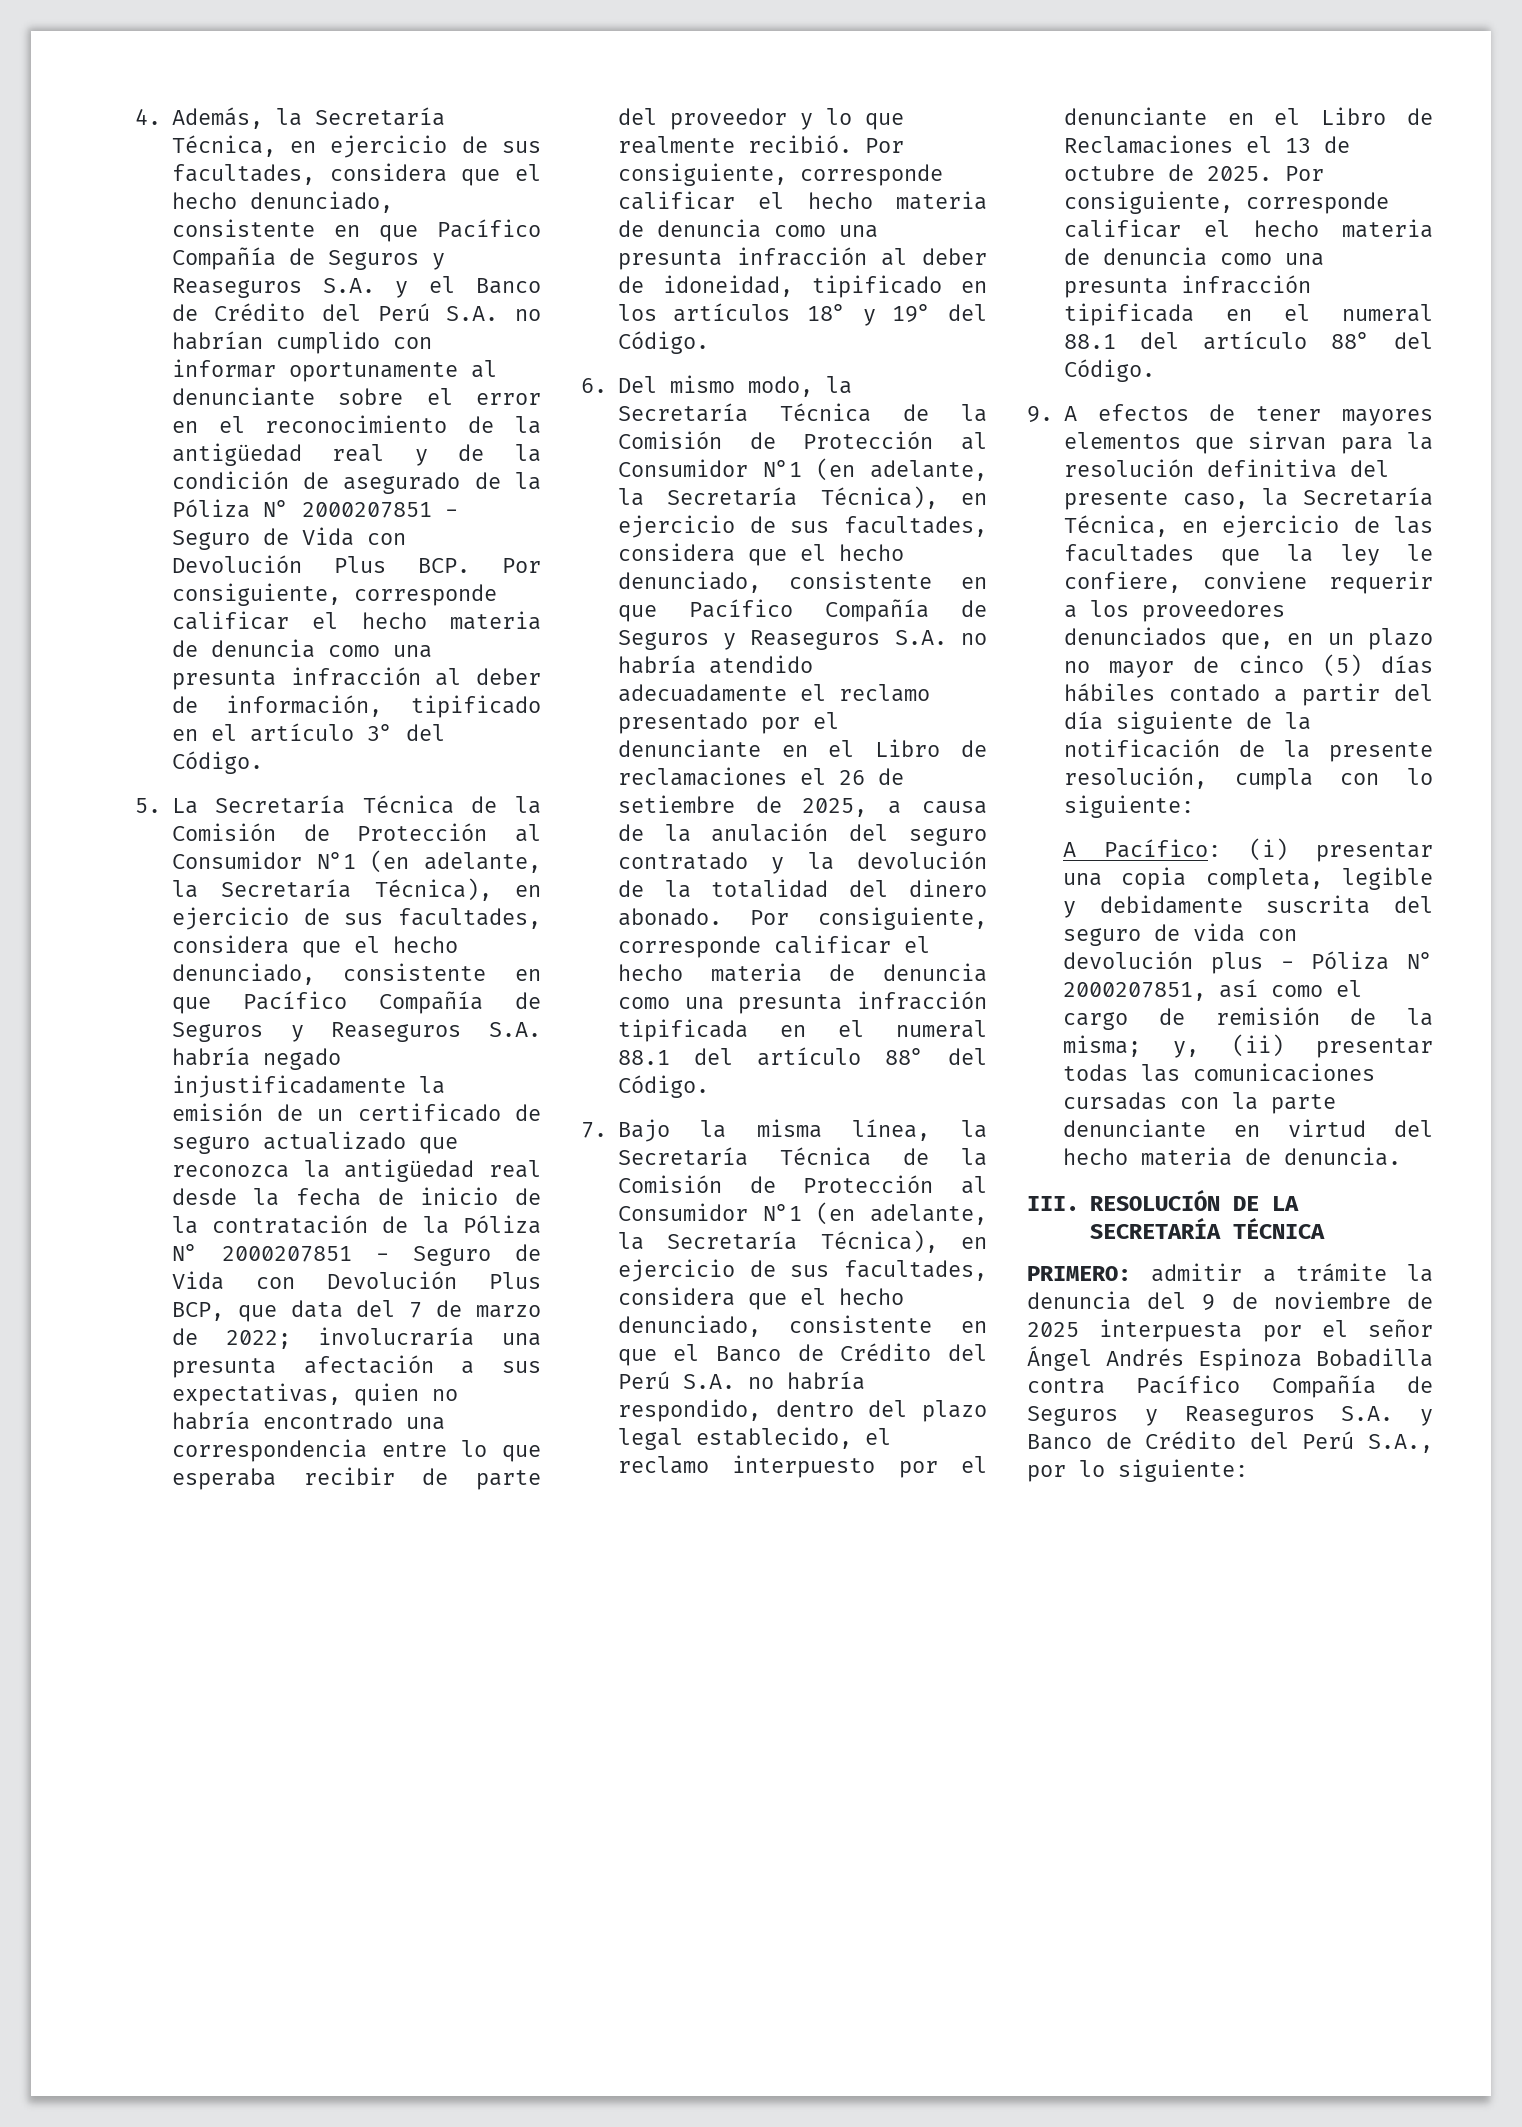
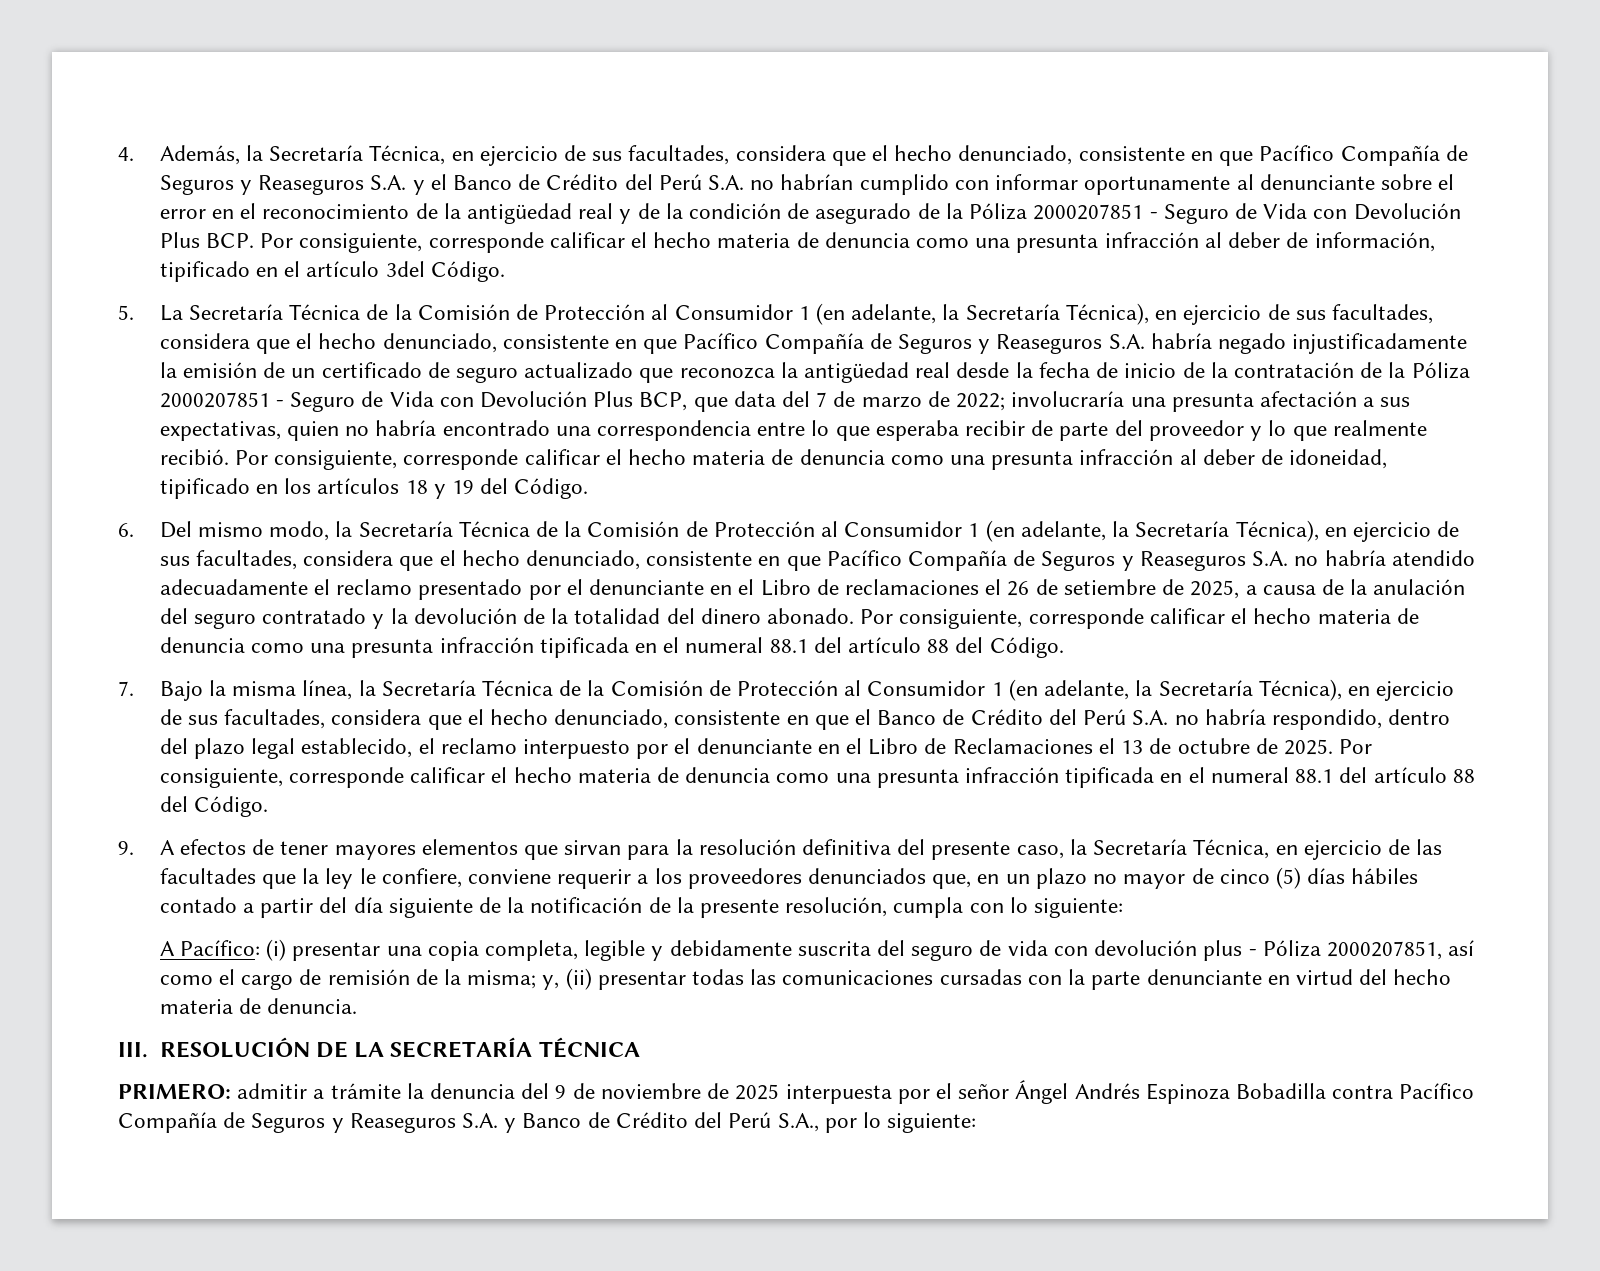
[262,500,289,517] N° -> (1028, 211) none
[366,724,445,741] 3° del -> [385,261,425,277] 3del
[316,852,356,869] N°1 -> [798,306,810,320] 1
[171,1244,198,1261] N° -> (1470, 370) none
[807,304,932,326] 18° y 19° -> [405,480,474,499] 18 y 19
[762,460,802,477] N°1 -> [968,523,980,537] 1
[884,1048,924,1065] 88° -> [927,639,950,653] 88
[762,1204,802,1221] N°1 -> [991,682,1003,696] 1
[1330,332,1370,349] 88° -> [1452,769,1475,783] 88
[1407,952,1433,969] N° -> (1321, 948) none

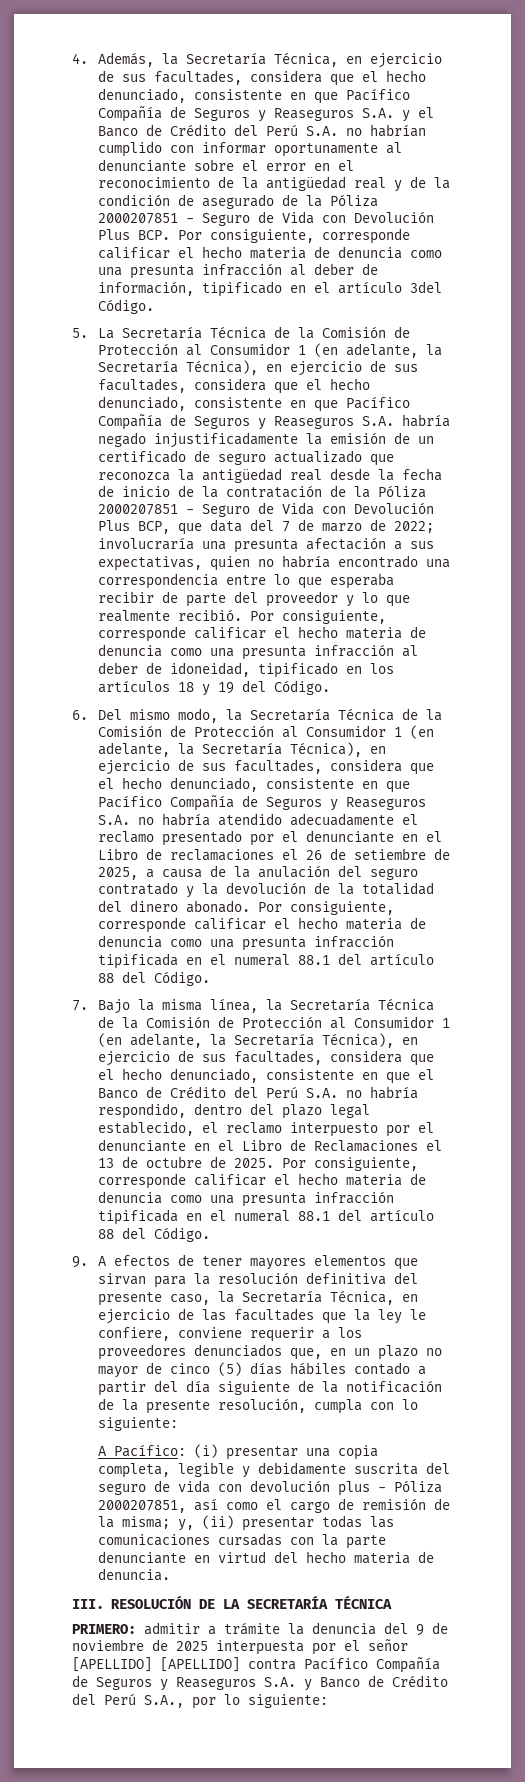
[1015,1080,1326,1104] Ángel Andrés Espinoza Bobadilla -> [72,1657,240,1672] [APELLIDO] [APELLIDO]

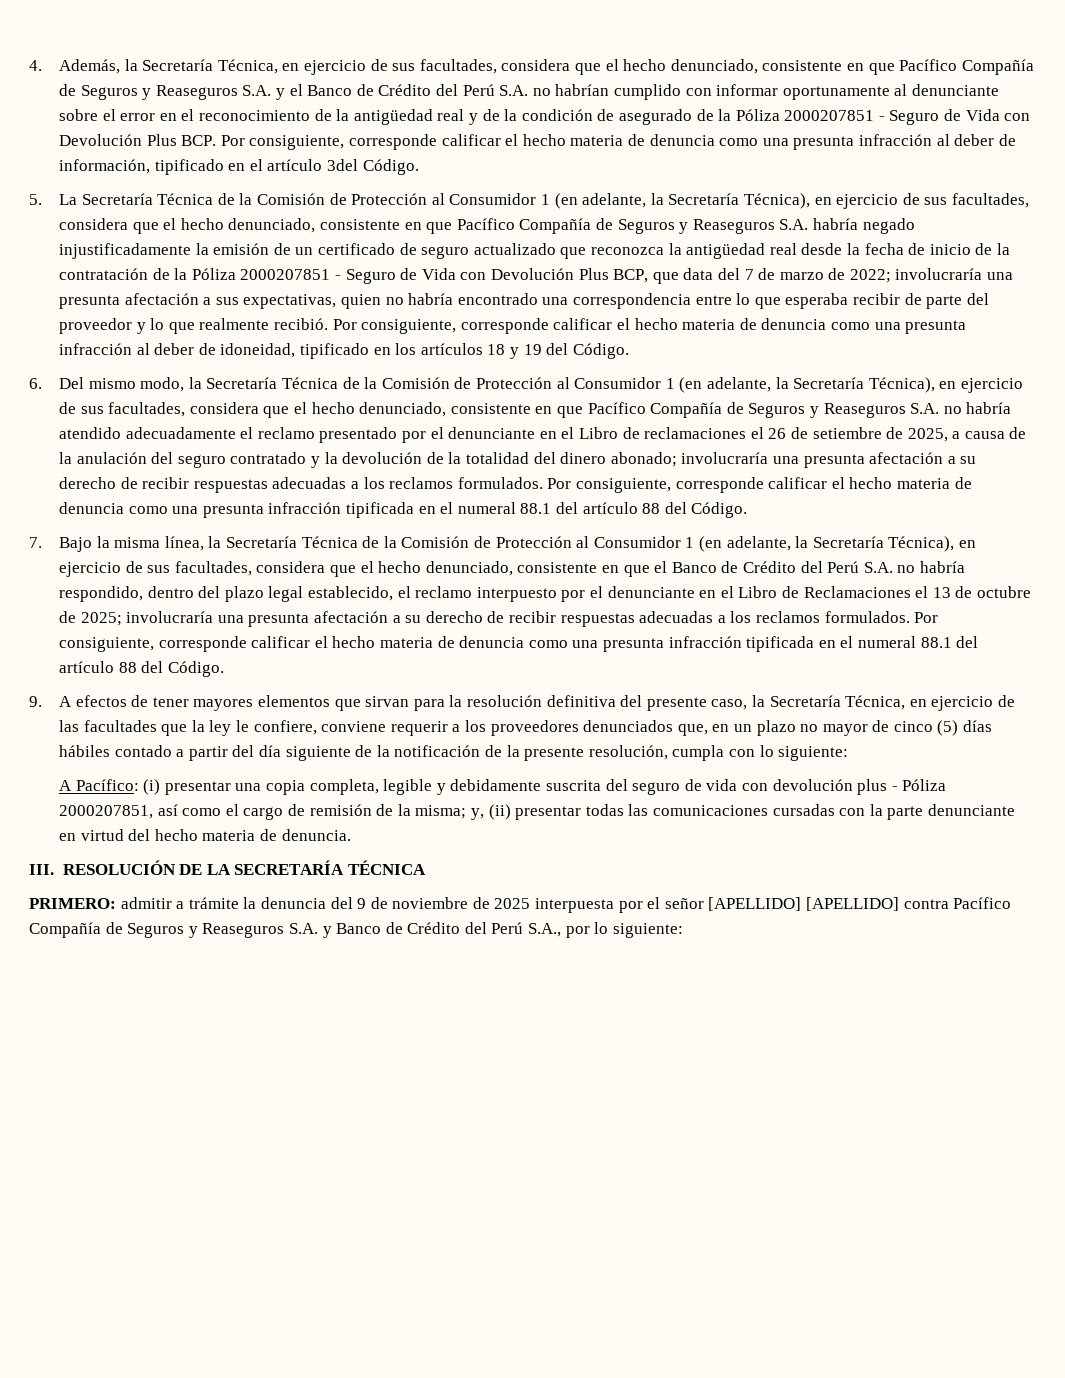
[185,900,250,913] abonado. -> [610,452,977,468] [59,477,543,493] abonado; involucraría una presunta afectación a su derecho de recibir respuestas adecuadas a los reclamos formulados.
[233,1158,274,1168] 2025. -> [80,611,910,627] 2025; involucraría una presunta afectación a su derecho de recibir respuestas adecuadas a los reclamos formulados.

